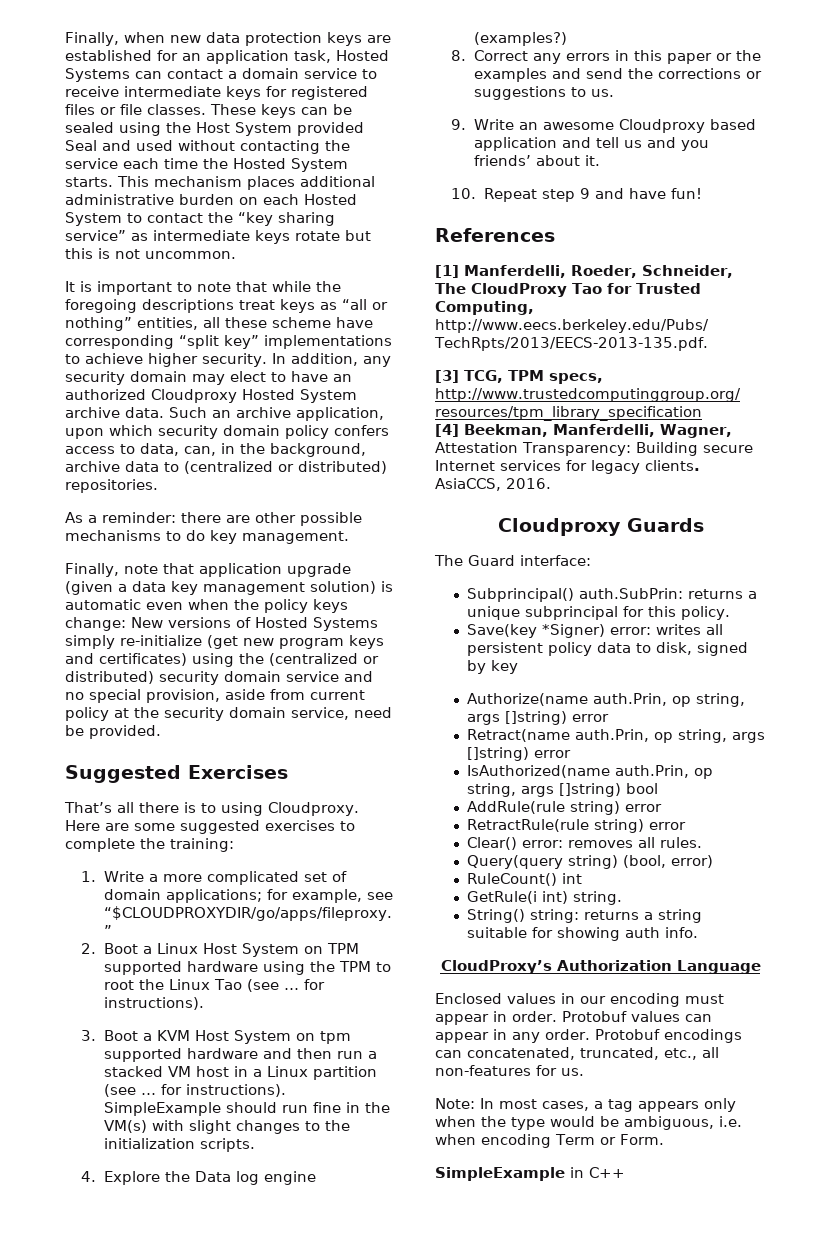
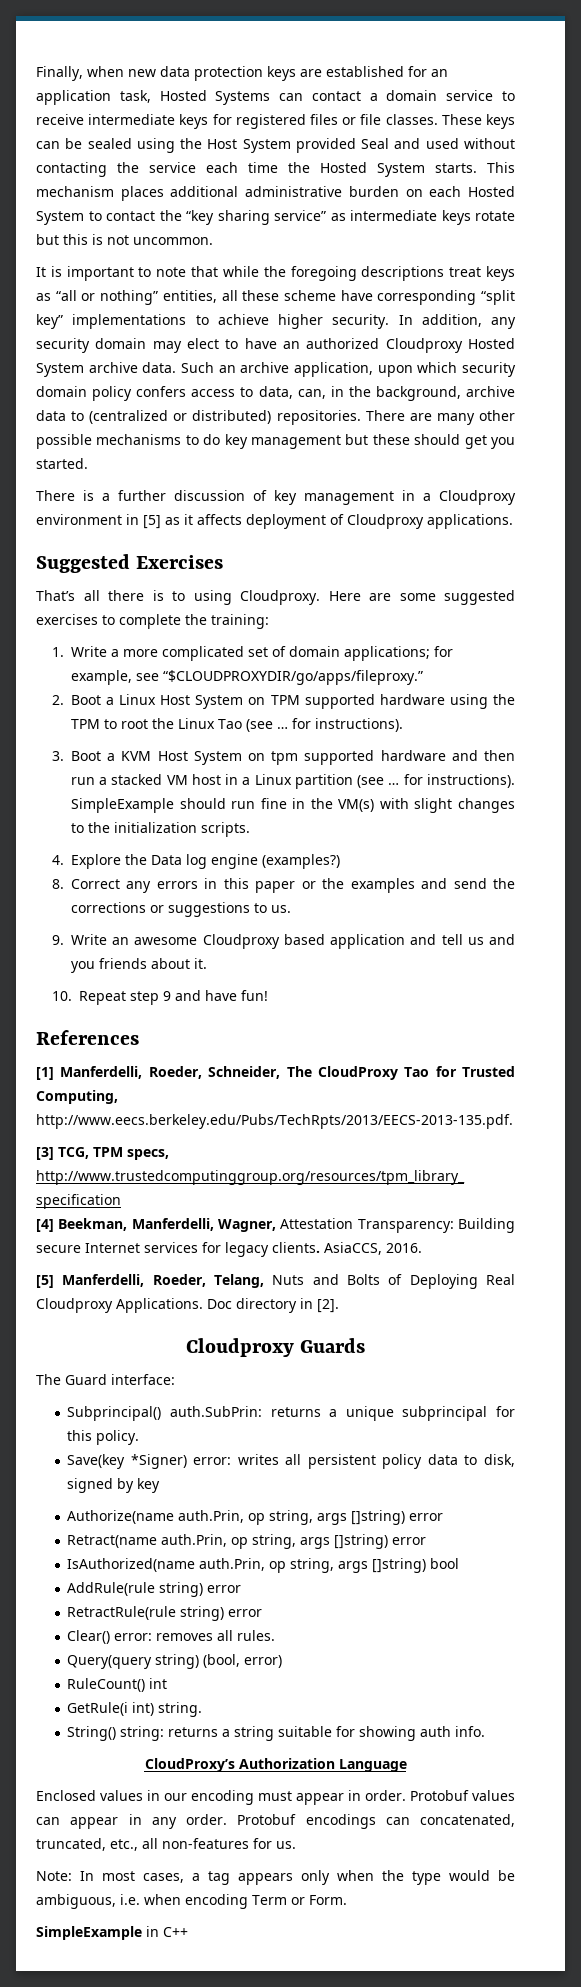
[65,512,250,523] // As a reminder: there are -> [365,410,475,425] There are many
[242,531,349,544] [65,563,351,577] [65,581,393,595] [65,599,348,613] [65,617,378,631] [65,635,384,649] [65,653,379,667] [65,671,373,685] [65,689,365,703] [65,707,392,721] [65,725,161,739] management. // Finally, note that application upgrade (given a data key management solution) is automatic even when the policy keys change: New versions of Hosted Systems simply re-initialize (get new program keys and certificates) using the (centralized or distributed) security domain service and no special provision, aside from current policy at the security domain service, need be provided. -> [251,434,515,449] [36,458,88,469] [36,490,516,505] [36,514,513,529] management but these should get you started. // There is a further discussion of key management in a Cloudproxy environment in [5] as it affects deployment of Cloudproxy applications.
[473,155,531,166] friends’ -> [98,958,147,969] friends
(551, 483) none -> [36,1274,515,1289] [36,1298,339,1313] // [5] Manferdelli, Roeder, Telang, Nuts and Bolts of Deploying Real Cloudproxy Applications. Doc directory in [2].

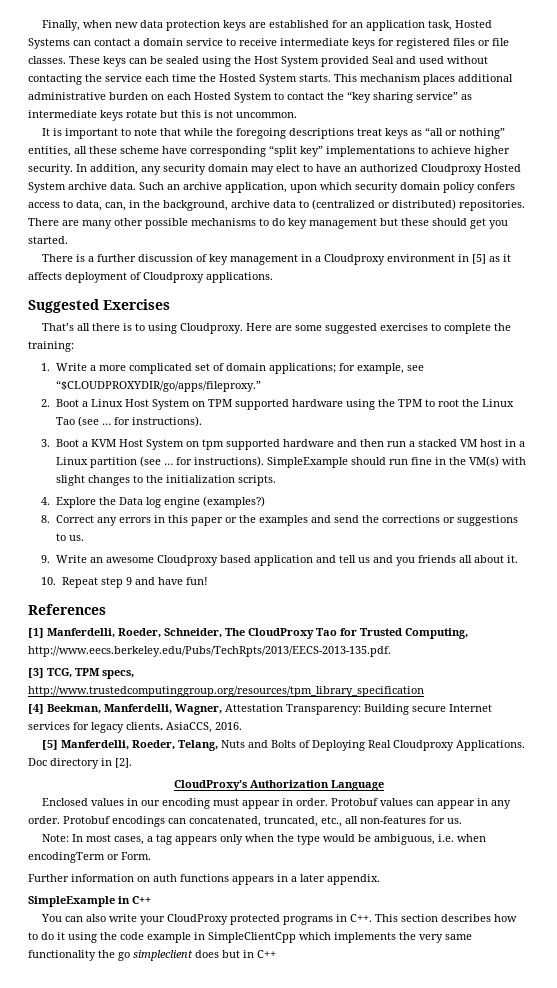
(147, 963) none -> [458,555,472,563] all
[185,1338,366,1357] [36,1374,175,1385] [67,1406,515,1421] [67,1430,140,1445] [67,1454,516,1469] [67,1478,161,1493] [67,1510,444,1525] [67,1534,427,1549] [67,1558,460,1573] [67,1582,242,1597] [67,1606,263,1621] [67,1630,276,1644] [67,1654,283,1669] [67,1678,168,1692] [67,1702,203,1717] [67,1726,486,1741] // Cloudproxy Guards // The Guard interface: // Subprincipal() auth.SubPrin: returns a unique subprincipal for this policy. // Save(key *Signer) error: writes all persistent policy data to disk, signed by key // Authorize(name auth.Prin, op string, args []string) error // Retract(name auth.Prin, op string, args []string) error // IsAuthorized(name auth.Prin, op string, args []string) bool // AddRule(rule string) error // RetractRule(rule string) error // Clear() error: removes all rules. // Query(query string) (bool, error) // RuleCount() int // GetRule(i int) string. // String() string: returns a string suitable for showing auth info. -> (132, 763) none
[185,1894,287,1909] encoding Term -> [28,852,105,863] encodingTerm
[36,1926,142,1940] SimpleExample -> [28,874,380,885] [28,896,151,907] [41,914,518,925] [28,932,472,943] [28,950,240,961] Further information on auth functions appears in a later appendix. // SimpleExample in C++ // You can also write your CloudProxy protected programs in C++. This section describes how to do it using the code example in SimpleClientCpp which implements the very same functionality the go simpleclient does but

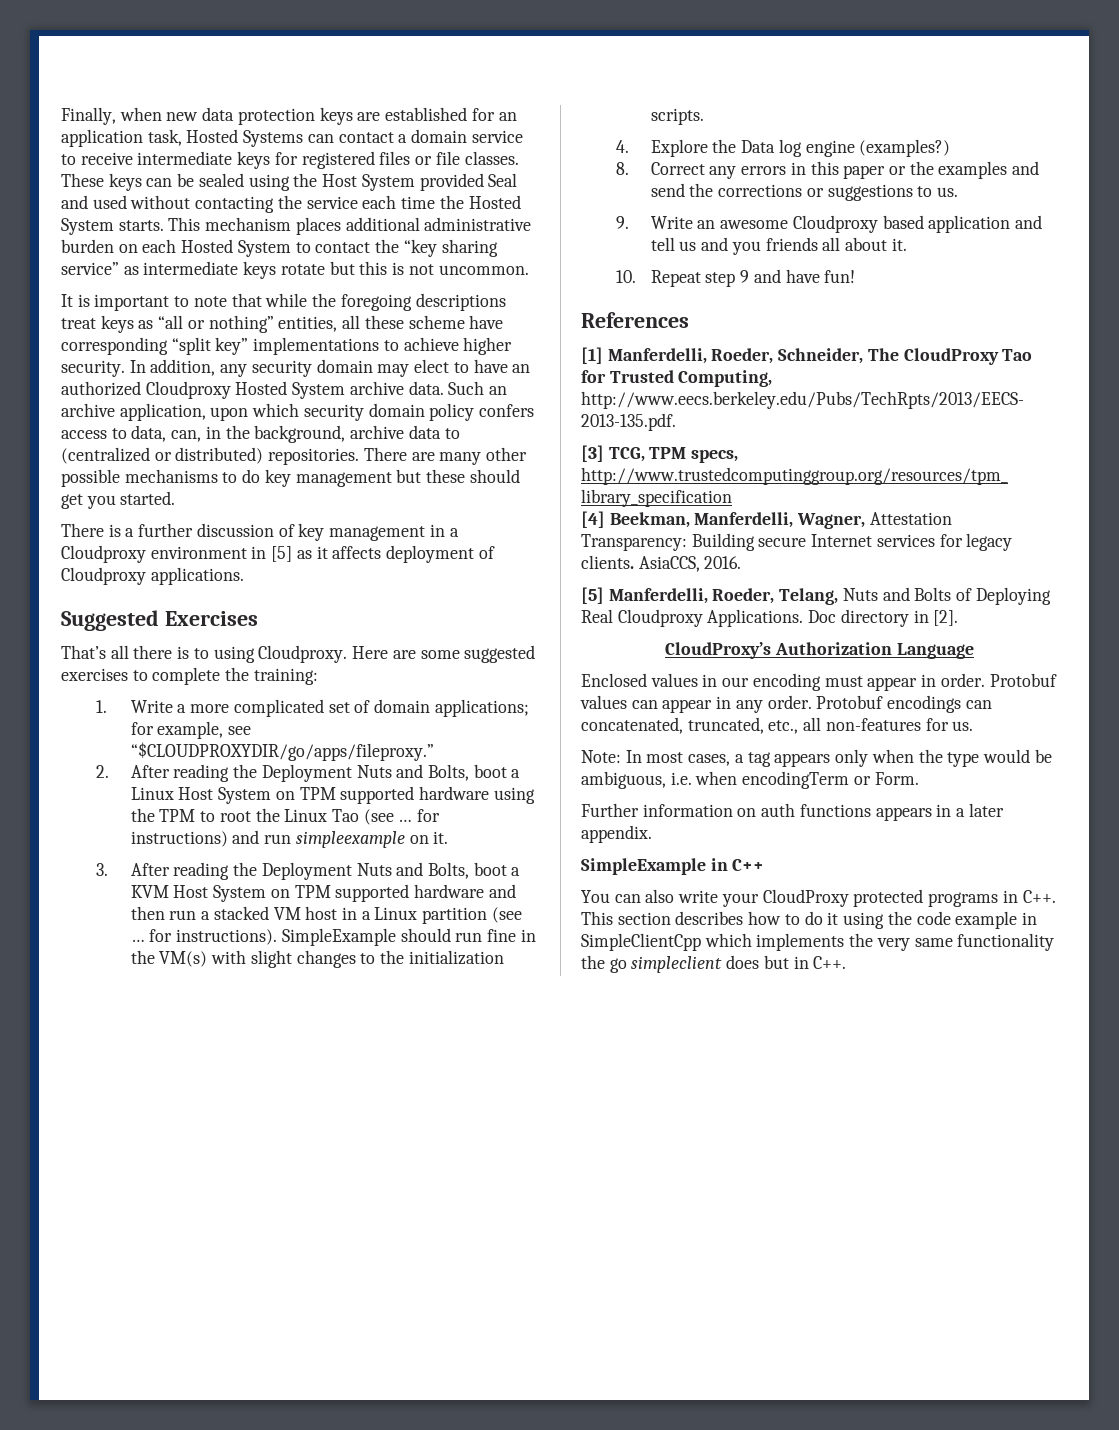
[55,399,79,407] Boot -> [130,764,507,782] After reading the Deployment Nuts and Bolts, boot
[131,416,202,427] [41,439,79,447] instructions). // 3. Boot -> [130,830,449,848] [95,862,507,880] instructions) and run simpleexample on it. // 3. After reading the Deployment Nuts and Bolts, boot
[201,439,224,450] tpm -> [294,885,331,898] TPM
[257,950,276,958] C++ -> [813,956,847,969] C++.

